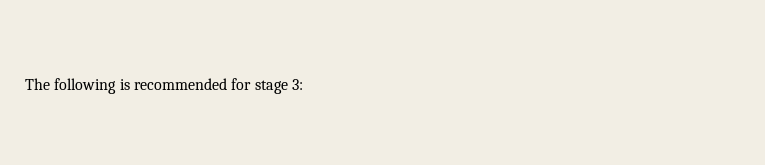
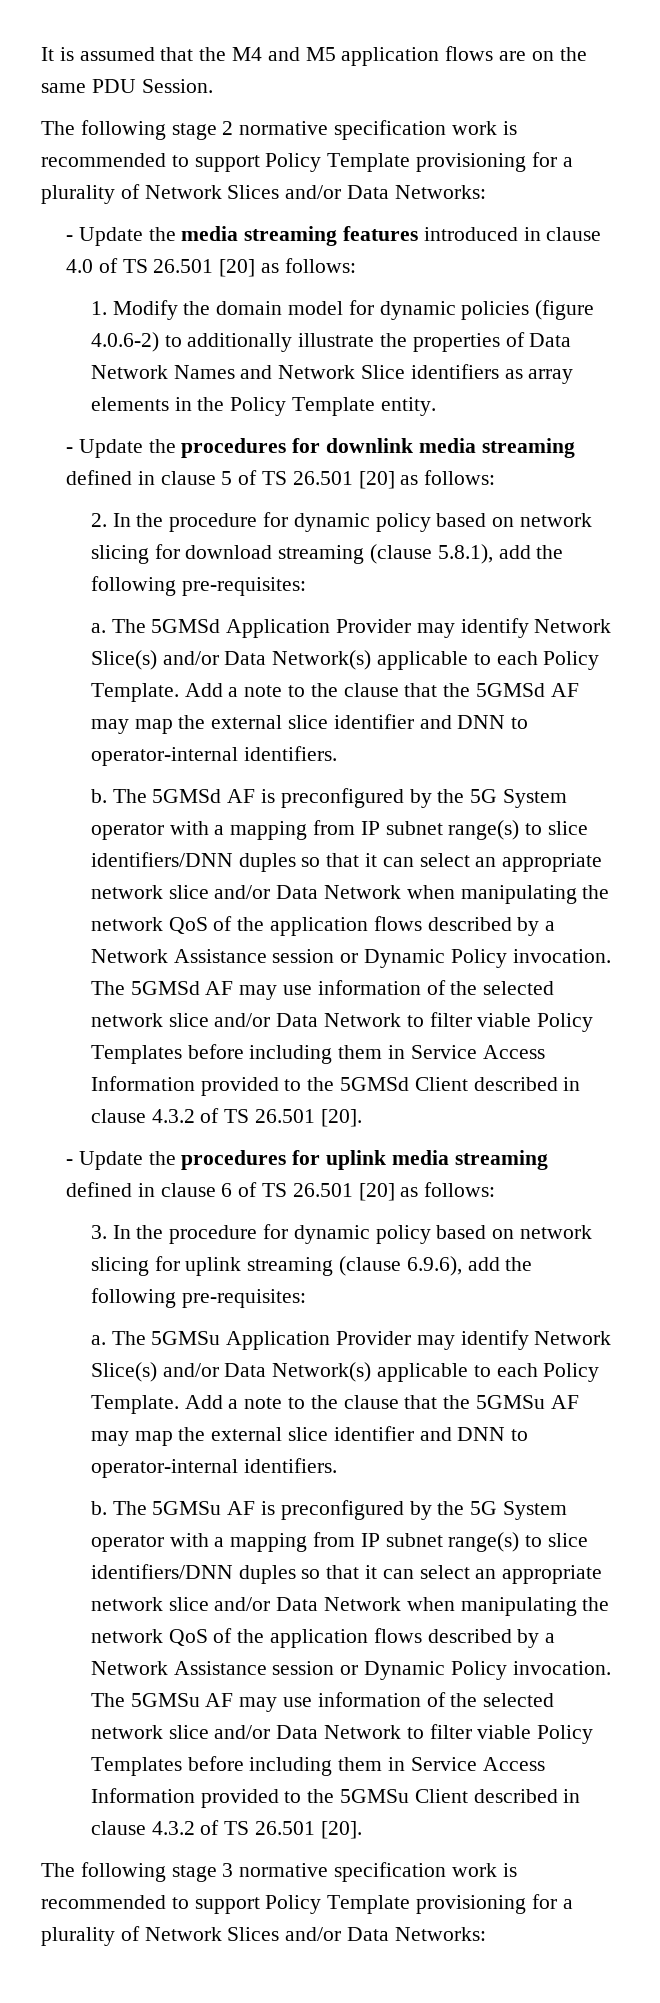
[25,78,303,94] The following is recommended for stage 3: -> [41,46,587,66] [41,79,213,93] [41,120,517,140] [41,152,573,172] [41,184,486,204] [65,226,602,246] [65,258,356,277] [90,300,595,320] [90,332,572,352] [90,364,574,384] [90,397,436,416] [65,438,575,458] [65,470,496,489] [90,512,593,532] [90,544,564,564] [90,576,306,596] [90,618,612,638] [90,650,600,670] [90,683,579,702] [90,714,529,734] [90,746,337,766] [90,788,568,808] [90,820,589,840] [90,852,603,872] [90,885,610,904] [90,916,556,936] [90,949,611,968] [90,980,555,1000] [90,1012,594,1032] [90,1044,545,1064] [90,1076,581,1096] [90,1108,362,1127] [65,1150,548,1170] [65,1182,496,1201] [90,1224,593,1244] [90,1256,533,1276] [90,1288,306,1308] [90,1330,612,1350] [90,1362,600,1382] [90,1395,579,1414] [90,1426,529,1446] [90,1458,337,1478] [90,1500,568,1520] [90,1532,589,1552] [90,1564,603,1584] [90,1597,610,1616] [90,1628,556,1648] [90,1661,611,1680] [90,1692,555,1712] [90,1724,594,1744] [90,1756,545,1776] [90,1788,581,1808] [90,1820,362,1839] [41,1862,517,1882] [41,1894,573,1914] [41,1926,486,1946] It is assumed that the M4 and M5 application flows are on the same PDU Session. // The following stage 2 normative specification work is recommended to support Policy Template provisioning for a plurality of Network Slices and/or Data Networks: // - Update the media streaming features introduced in clause 4.0 of TS 26.501 [20] as follows: // 1. Modify the domain model for dynamic policies (figure 4.0.6-2) to additionally illustrate the properties of Data Network Names and Network Slice identifiers as array elements in the Policy Template entity. // - Update the procedures for downlink media streaming defined in clause 5 of TS 26.501 [20] as follows: // 2. In the procedure for dynamic policy based on network slicing for download streaming (clause 5.8.1), add the following pre-requisites: // a. The 5GMSd Application Provider may identify Network Slice(s) and/or Data Network(s) applicable to each Policy Template. Add a note to the clause that the 5GMSd AF may map the external slice identifier and DNN to operator-internal identifiers. // b. The 5GMSd AF is preconfigured by the 5G System operator with a mapping from IP subnet range(s) to slice identifiers/DNN duples so that it can select an appropriate network slice and/or Data Network when manipulating the network QoS of the application flows described by a Network Assistance session or Dynamic Policy invocation. The 5GMSd AF may use information of the selected network slice and/or Data Network to filter viable Policy Templates before including them in Service Access Information provided to the 5GMSd Client described in clause 4.3.2 of TS 26.501 [20]. // - Update the procedures for uplink media streaming defined in clause 6 of TS 26.501 [20] as follows: // 3. In the procedure for dynamic policy based on network slicing for uplink streaming (clause 6.9.6), add the following pre-requisites: // a. The 5GMSu Application Provider may identify Network Slice(s) and/or Data Network(s) applicable to each Policy Template. Add a note to the clause that the 5GMSu AF may map the external slice identifier and DNN to operator-internal identifiers. // b. The 5GMSu AF is preconfigured by the 5G System operator with a mapping from IP subnet range(s) to slice identifiers/DNN duples so that it can select an appropriate network slice and/or Data Network when manipulating the network QoS of the application flows described by a Network Assistance session or Dynamic Policy invocation. The 5GMSu AF may use information of the selected network slice and/or Data Network to filter viable Policy Templates before including them in Service Access Information provided to the 5GMSu Client described in clause 4.3.2 of TS 26.501 [20]. // The following stage 3 normative specification work is recommended to support Policy Template provisioning for a plurality of Network Slices and/or Data Networks:

